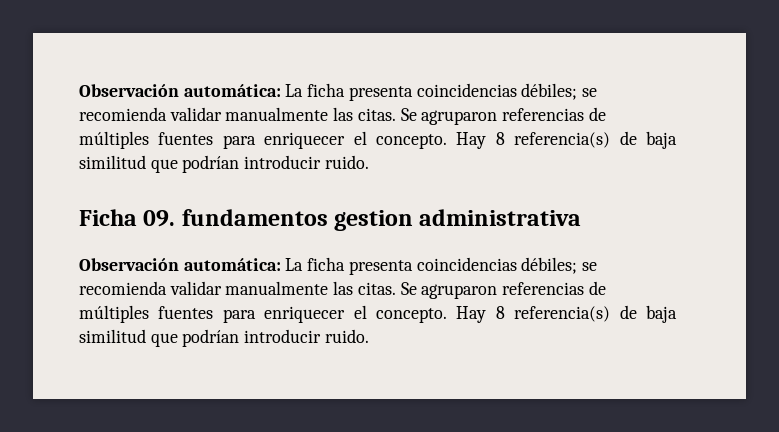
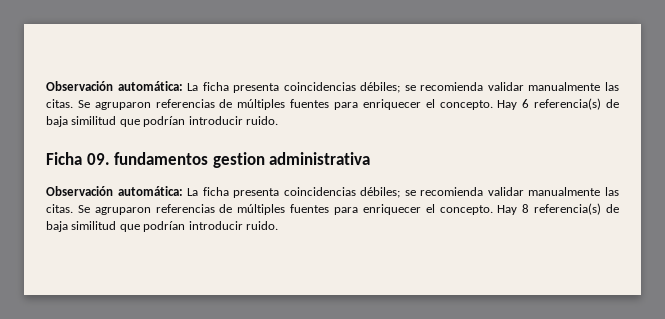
[495,132,505,145] 8 -> [522,99,530,108] 6

